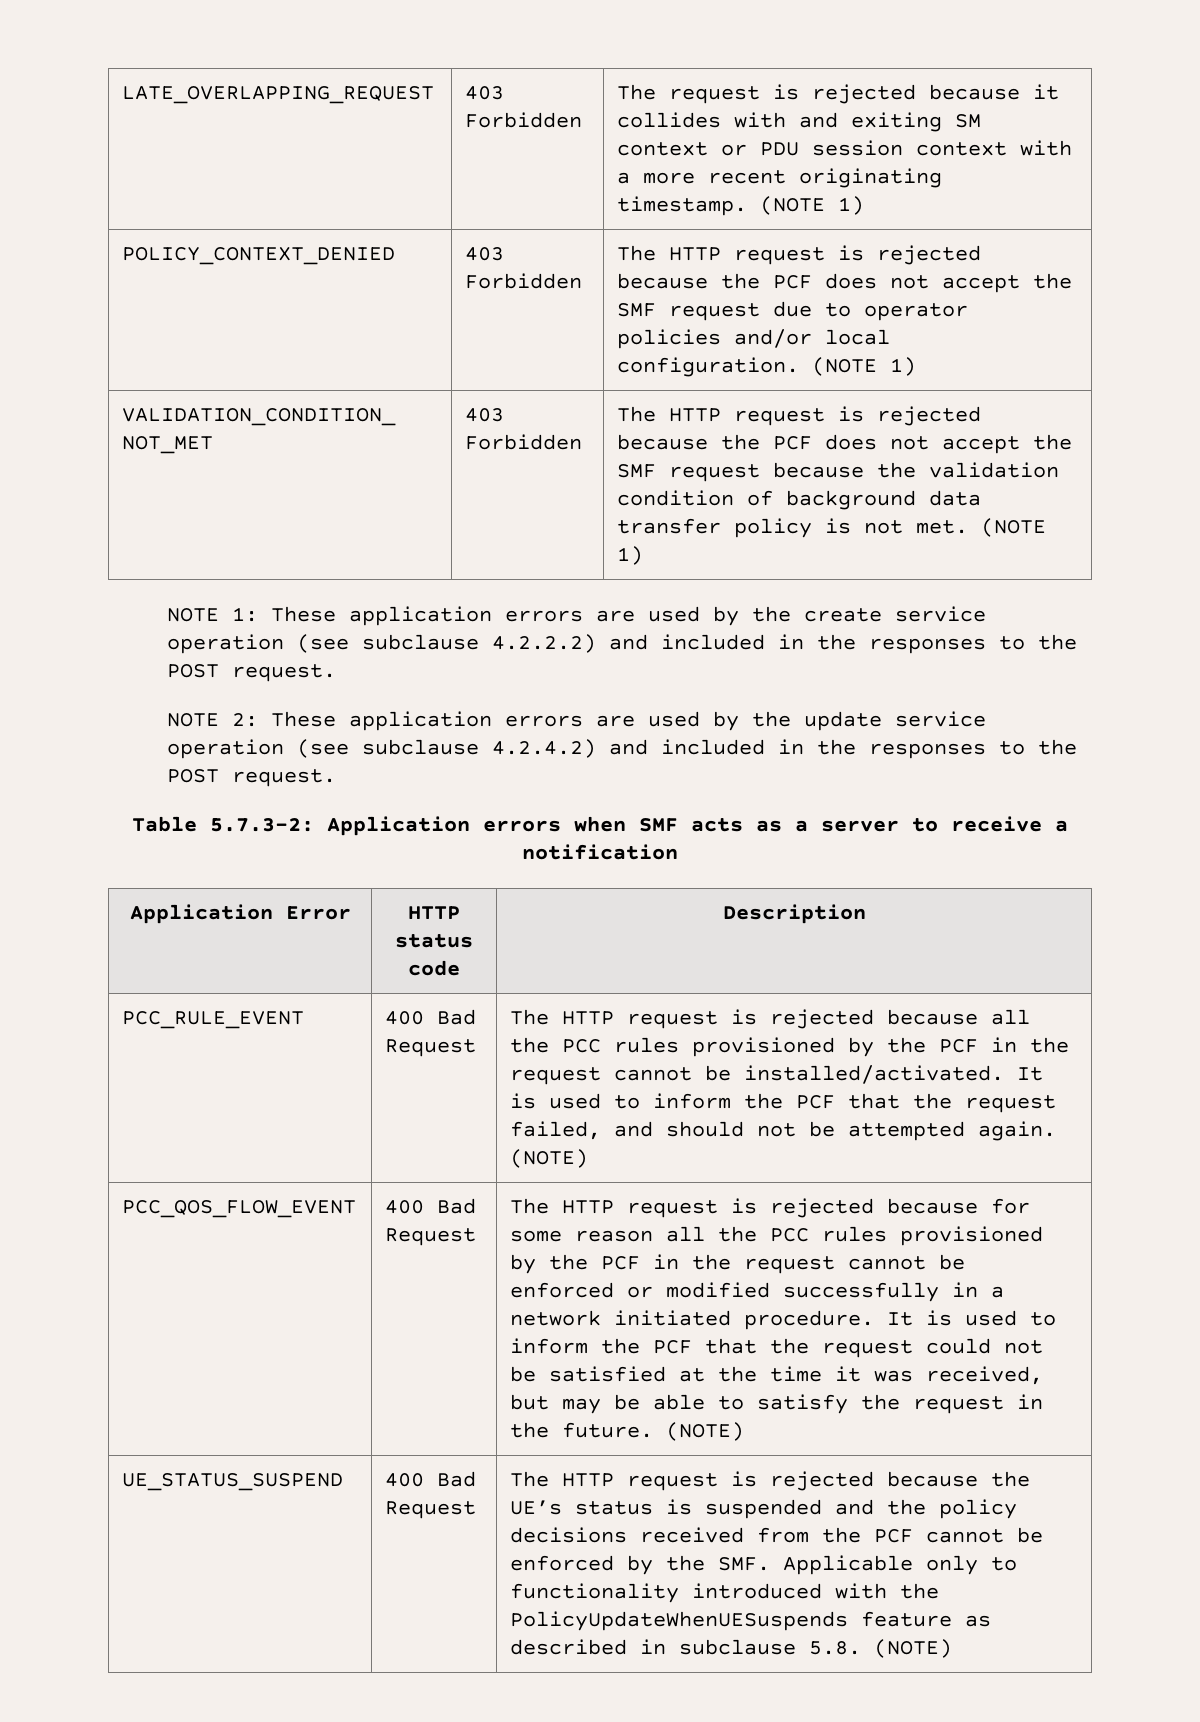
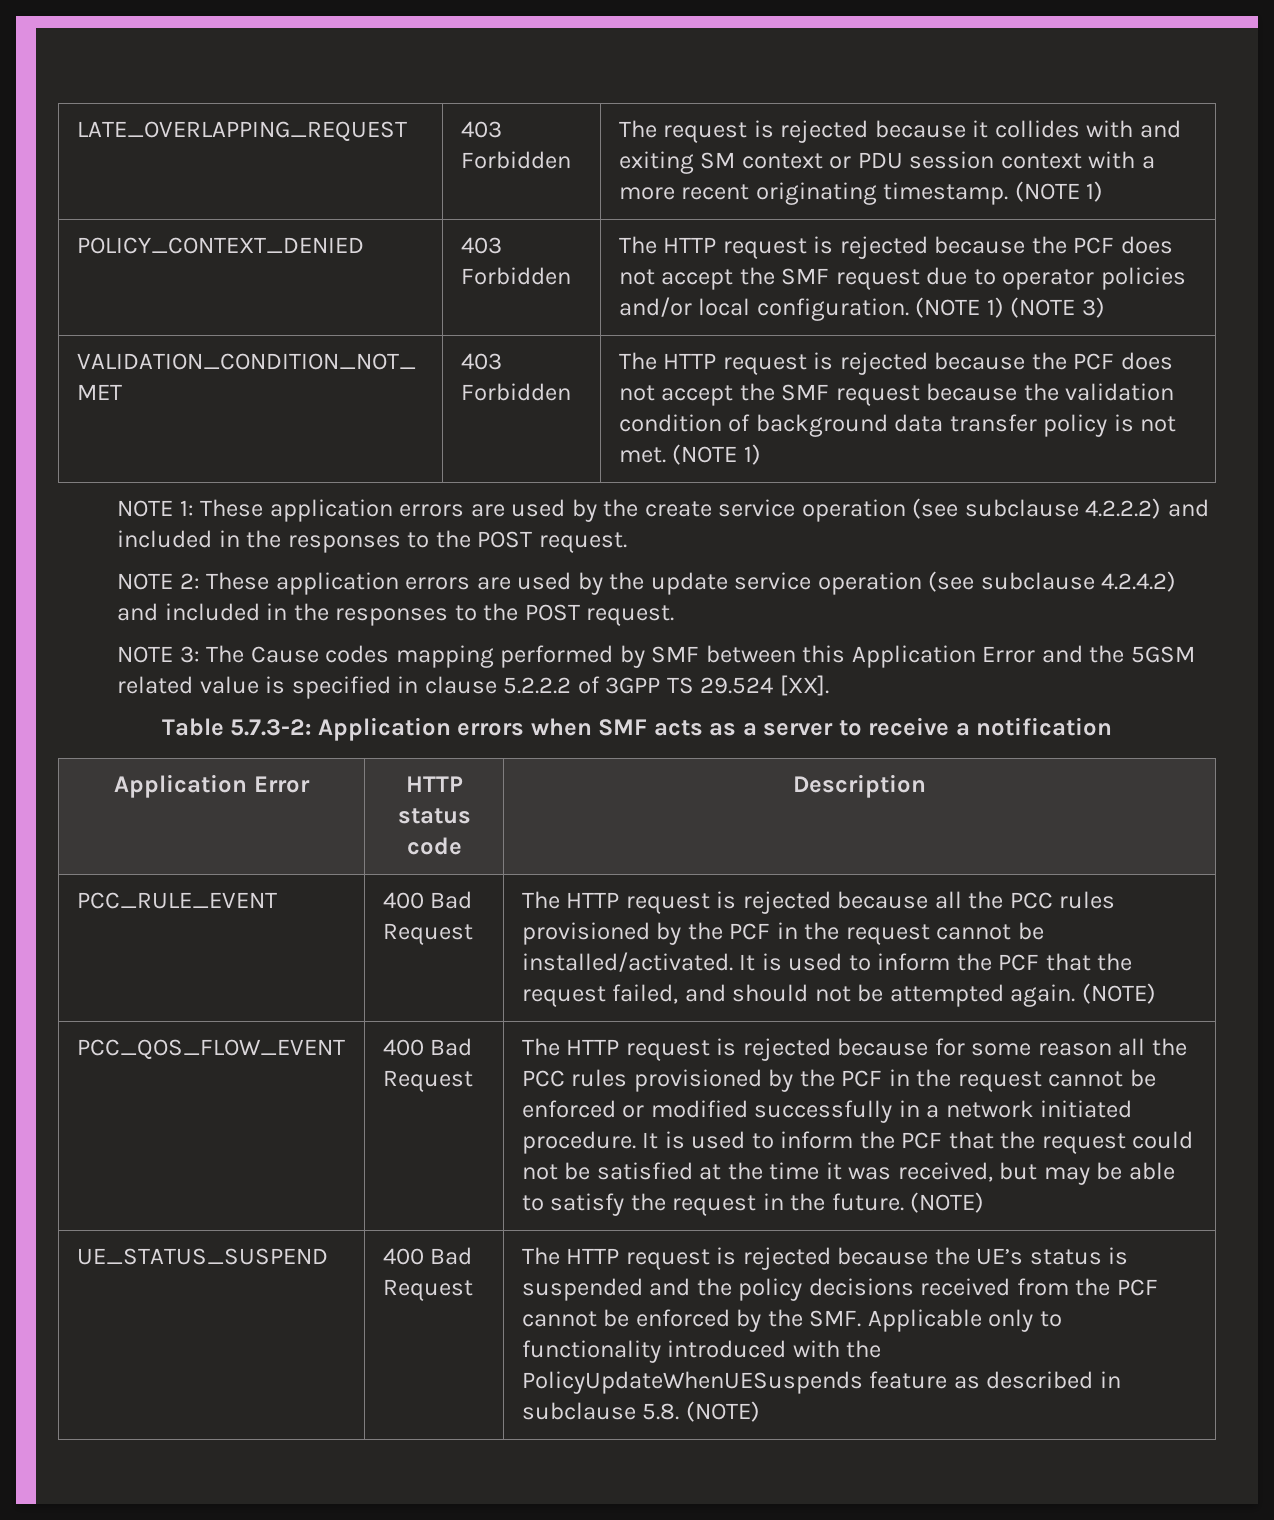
(917, 366) none -> [1010,297,1105,318] (NOTE 3)
(337, 778) none -> [117,645,1195,668] [117,675,829,699] // NOTE 3: The Cause codes mapping performed by SMF between this Application Error and the 5GSM related value is specified in clause 5.2.2.2 of 3GPP TS 29.524 [XX].

